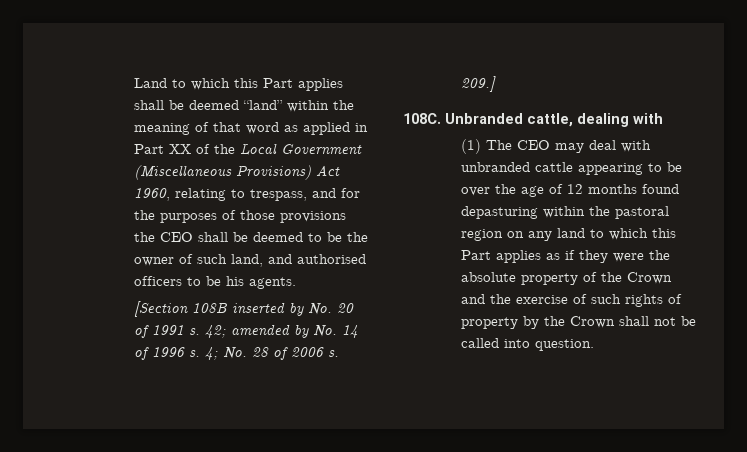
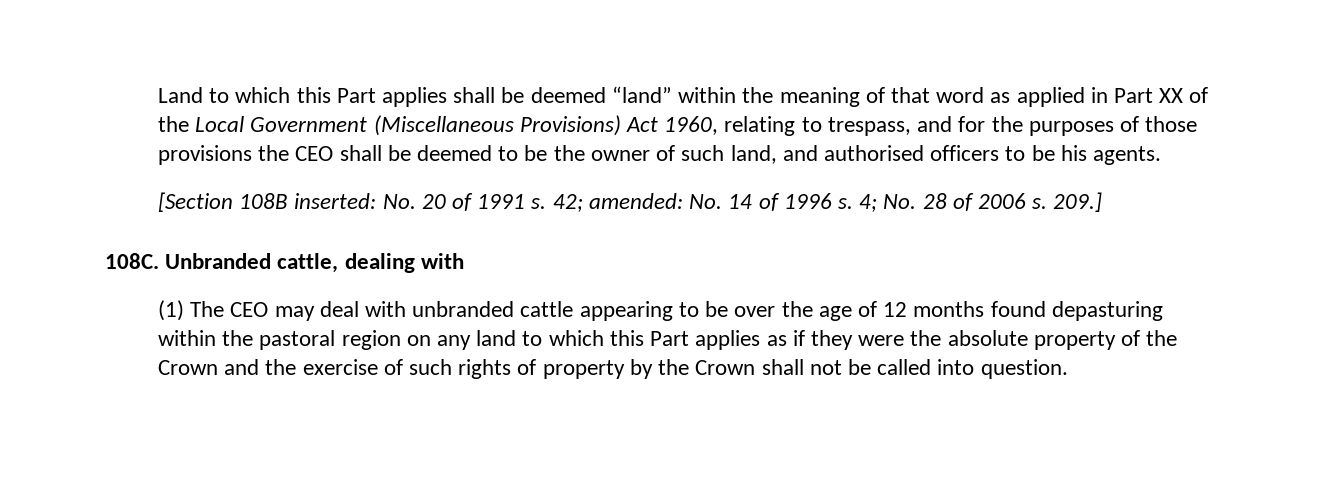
[231,302,304,316] inserted by -> [294,193,377,209] inserted:
[230,324,309,338] amended by -> [588,193,683,209] amended:

